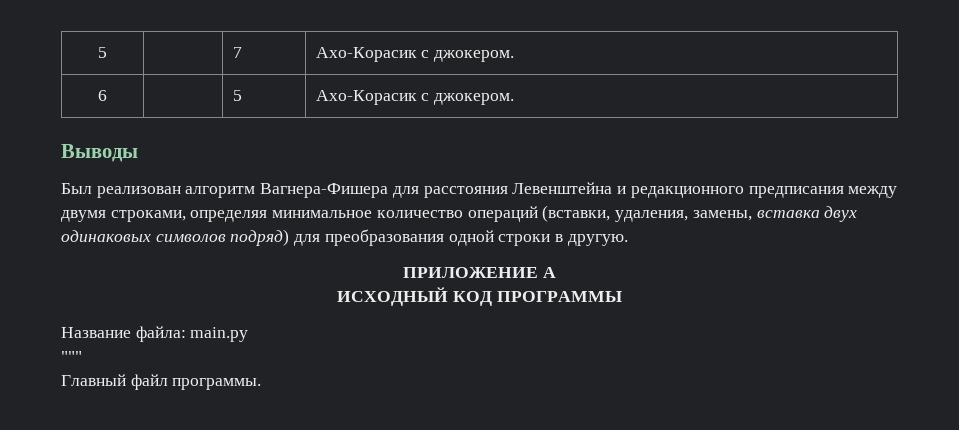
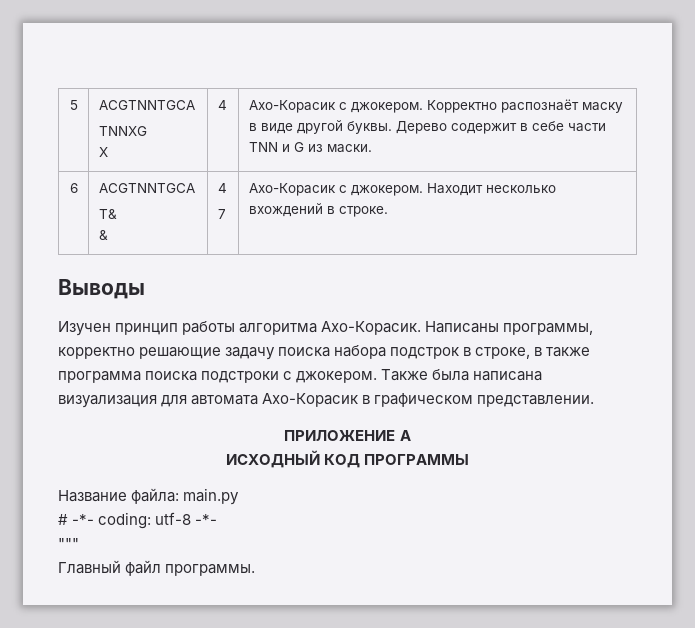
[98,47,107,58] [232,47,242,58] [315,47,515,62] [98,90,107,101] [232,90,242,101] [315,90,515,105] [61,144,138,162] [61,182,898,198] [61,205,858,222] [61,229,628,246] 5 | | 7 | Ахо-Корасик с джокером. // 6 | | 5 | Ахо-Корасик с джокером. // Выводы // Был реализован алгоритм Вагнера-Фишера для расстояния Левенштейна и редакционного предписания между двумя строками, определяя минимальное количество операций (вставки, удаления, замены, вставка двух одинаковых символов подряд) для преобразования одной строки в другую. -> [69,100,78,110] [98,100,195,110] [98,126,147,136] [98,147,108,157] [217,100,227,110] [248,99,623,113] [248,120,606,134] [248,142,372,153] [69,183,78,193] [98,183,195,193] [98,209,117,219] [98,230,108,240] [217,183,227,193] [217,209,226,219] [248,183,556,196] [248,203,388,217] [58,279,145,299] [58,321,594,336] [58,345,591,360] [58,369,543,383] [58,393,595,408] 5 | ACGTNNTGCA // TNNXG // X | 4 | Ахо-Корасик с джокером. Корректно распознаёт маску в виде другой буквы. Дерево содержит в себе части TNN и G из маски. // 6 | ACGTNNTGCA // T& // & | 4 // 7 | Ахо-Корасик с джокером. Находит несколько вхождений в строке. // Выводы // Изучен принцип работы алгоритма Ахо-Корасик. Написаны программы, корректно решающие задачу поиска набора подстрок в строке, в также программа поиска подстроки с джокером. Также была написана визуализация для автомата Ахо-Корасик в графическом представлении.
(249, 334) none -> [58,512,218,529] // # -*- coding: utf-8 -*-

